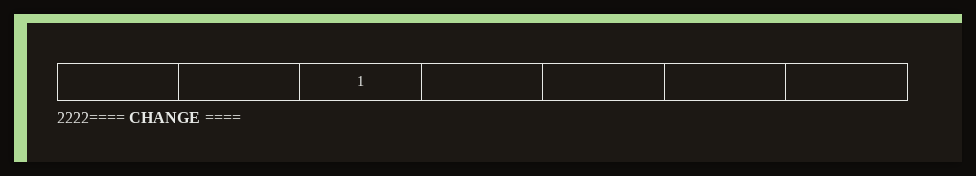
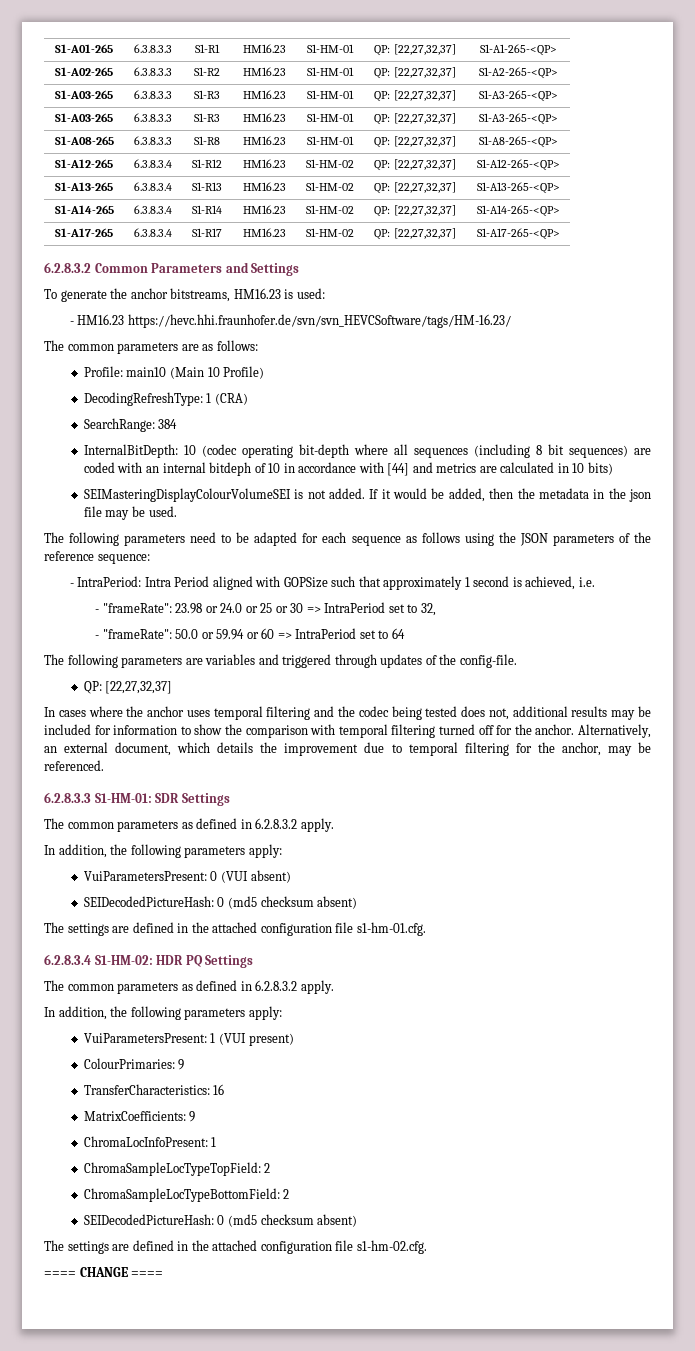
[357,76,364,86] [57,112,125,123] | | 1 | | | | // 2222==== -> [55,44,113,53] [133,44,172,53] [195,44,220,53] [242,44,286,53] [306,44,354,53] [374,44,456,56] [479,44,557,56] [55,67,113,76] [133,67,172,76] [194,67,220,76] [242,67,286,76] [306,67,354,76] [374,67,456,79] [478,67,558,79] [55,90,113,99] [133,90,172,99] [194,90,220,99] [242,90,286,99] [306,90,354,99] [374,90,456,102] [478,90,558,102] [55,113,113,122] [133,113,172,122] [194,113,220,122] [242,113,286,122] [306,113,354,122] [374,113,456,125] [478,113,558,125] [54,136,114,145] [133,136,172,145] [194,136,220,145] [242,136,286,145] [306,136,354,145] [374,136,456,148] [478,136,558,148] [55,159,113,168] [133,159,172,168] [192,159,222,168] [242,159,286,168] [305,159,354,168] [374,159,456,171] [476,159,560,171] [55,182,113,191] [133,182,172,191] [192,182,222,191] [242,182,286,191] [305,182,354,191] [374,182,456,194] [476,182,560,194] [54,205,114,214] [133,205,172,214] [192,205,222,214] [242,205,286,214] [305,205,354,214] [374,205,456,217] [476,205,560,217] [55,228,113,237] [133,228,172,237] [192,228,222,237] [242,228,286,237] [305,228,354,237] [374,228,456,240] [476,228,560,240] [44,262,300,276] [44,288,325,302] [69,314,511,328] [44,340,258,354] [83,366,265,379] [83,392,248,406] [83,418,178,432] [83,444,651,458] [83,462,613,476] [83,488,651,502] [83,506,177,520] [44,532,651,546] [44,551,150,564] [69,576,595,590] [95,602,436,616] [95,628,405,640] [44,654,517,668] [83,681,173,694] [44,706,652,720] [44,724,652,738] [44,742,652,756] [44,760,104,771] [44,792,230,806] [44,818,334,832] [44,844,282,858] [83,870,291,883] [83,896,358,909] [44,922,426,936] [44,954,254,968] [44,980,334,994] [44,1006,282,1020] [83,1033,294,1046] [83,1058,185,1070] [83,1084,225,1095] [83,1111,196,1122] [83,1136,217,1147] [83,1162,271,1176] [83,1188,290,1202] [83,1214,358,1227] [44,1240,427,1254] [44,1271,76,1277] S1-A01-265 | 6.3.8.3.3 | S1-R1 | HM16.23 | S1-HM-01 | QP: [22,27,32,37] | S1-A1-265-<QP> // S1-A02-265 | 6.3.8.3.3 | S1-R2 | HM16.23 | S1-HM-01 | QP: [22,27,32,37] | S1-A2-265-<QP> // S1-A03-265 | 6.3.8.3.3 | S1-R3 | HM16.23 | S1-HM-01 | QP: [22,27,32,37] | S1-A3-265-<QP> // S1-A03-265 | 6.3.8.3.3 | S1-R3 | HM16.23 | S1-HM-01 | QP: [22,27,32,37] | S1-A3-265-<QP> // S1-A08-265 | 6.3.8.3.3 | S1-R8 | HM16.23 | S1-HM-01 | QP: [22,27,32,37] | S1-A8-265-<QP> // S1-A12-265 | 6.3.8.3.4 | S1-R12 | HM16.23 | S1-HM-02 | QP: [22,27,32,37] | S1-A12-265-<QP> // S1-A13-265 | 6.3.8.3.4 | S1-R13 | HM16.23 | S1-HM-02 | QP: [22,27,32,37] | S1-A13-265-<QP> // S1-A14-265 | 6.3.8.3.4 | S1-R14 | HM16.23 | S1-HM-02 | QP: [22,27,32,37] | S1-A14-265-<QP> // S1-A17-265 | 6.3.8.3.4 | S1-R17 | HM16.23 | S1-HM-02 | QP: [22,27,32,37] | S1-A17-265-<QP> // 6.2.8.3.2 Common Parameters and Settings // To generate the anchor bitstreams, HM16.23 is used: // - HM16.23 https://hevc.hhi.fraunhofer.de/svn/svn_HEVCSoftware/tags/HM-16.23/ // The common parameters are as follows: // Profile: main10 (Main 10 Profile) // DecodingRefreshType: 1 (CRA) // SearchRange: 384 // InternalBitDepth: 10 (codec operating bit-depth where all sequences (including 8 bit sequences) are coded with an internal bitdeph of 10 in accordance with [44] and metrics are calculated in 10 bits) // SEIMasteringDisplayColourVolumeSEI is not added. If it would be added, then the metadata in the json file may be used. // The following parameters need to be adapted for each sequence as follows using the JSON parameters of the reference sequence: // - IntraPeriod: Intra Period aligned with GOPSize such that approximately 1 second is achieved, i.e. // - "frameRate": 23.98 or 24.0 or 25 or 30 => IntraPeriod set to 32, // - "frameRate": 50.0 or 59.94 or 60 => IntraPeriod set to 64 // The following parameters are variables and triggered through updates of the config-file. // QP: [22,27,32,37] // In cases where the anchor uses temporal filtering and the codec being tested does not, additional results may be included for information to show the comparison with temporal filtering turned off for the anchor. Alternatively, an external document, which details the improvement due to temporal filtering for the anchor, may be referenced. // 6.2.8.3.3 S1-HM-01: SDR Settings // The common parameters as defined in 6.2.8.3.2 apply. // In addition, the following parameters apply: // VuiParametersPresent: 0 (VUI absent) // SEIDecodedPictureHash: 0 (md5 checksum absent) // The settings are defined in the attached configuration file s1-hm-01.cfg. // 6.2.8.3.4 S1-HM-02: HDR PQ Settings // The common parameters as defined in 6.2.8.3.2 apply. // In addition, the following parameters apply: // VuiParametersPresent: 1 (VUI present) // ColourPrimaries: 9 // TransferCharacteristics: 16 // MatrixCoefficients: 9 // ChromaLocInfoPresent: 1 // ChromaSampleLocTypeTopField: 2 // ChromaSampleLocTypeBottomField: 2 // SEIDecodedPictureHash: 0 (md5 checksum absent) // The settings are defined in the attached configuration file s1-hm-02.cfg. // ====

